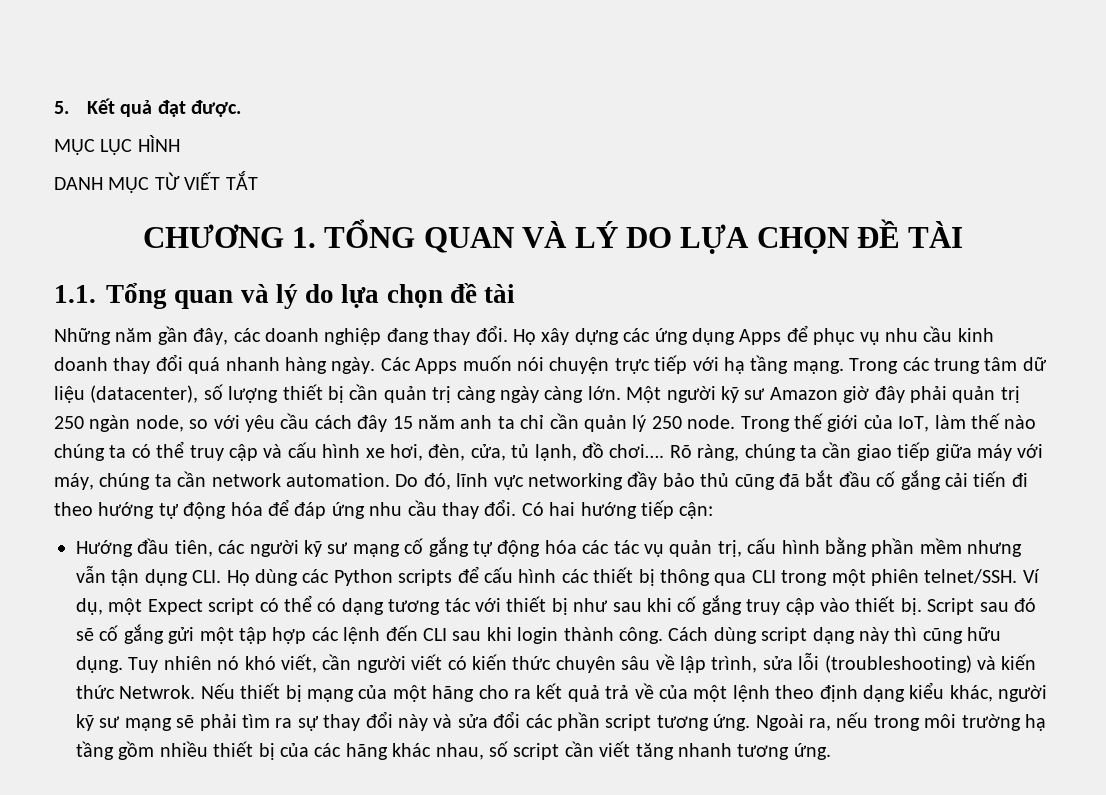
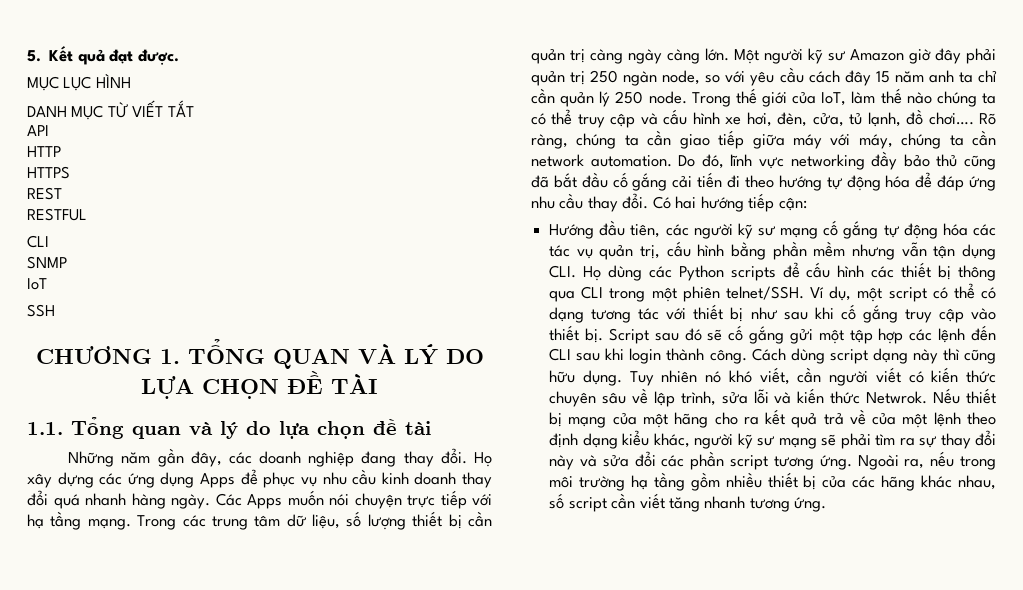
(258, 180) none -> [27,125,49,136] [27,146,61,157] [27,166,70,179] [27,187,62,200] [27,208,87,221] [27,235,49,248] [27,256,67,269] [27,278,47,290] [27,304,55,317] // API // HTTP // HTTPS // REST // RESTFUL // CLI // SNMP // IoT // SSH
[54,385,199,403] liệu (datacenter), -> [312,514,341,529] liệu,
[147,599,203,615] Expect -> (883, 294) none
[824,655,972,673] (troubleshooting) -> (769, 396) none

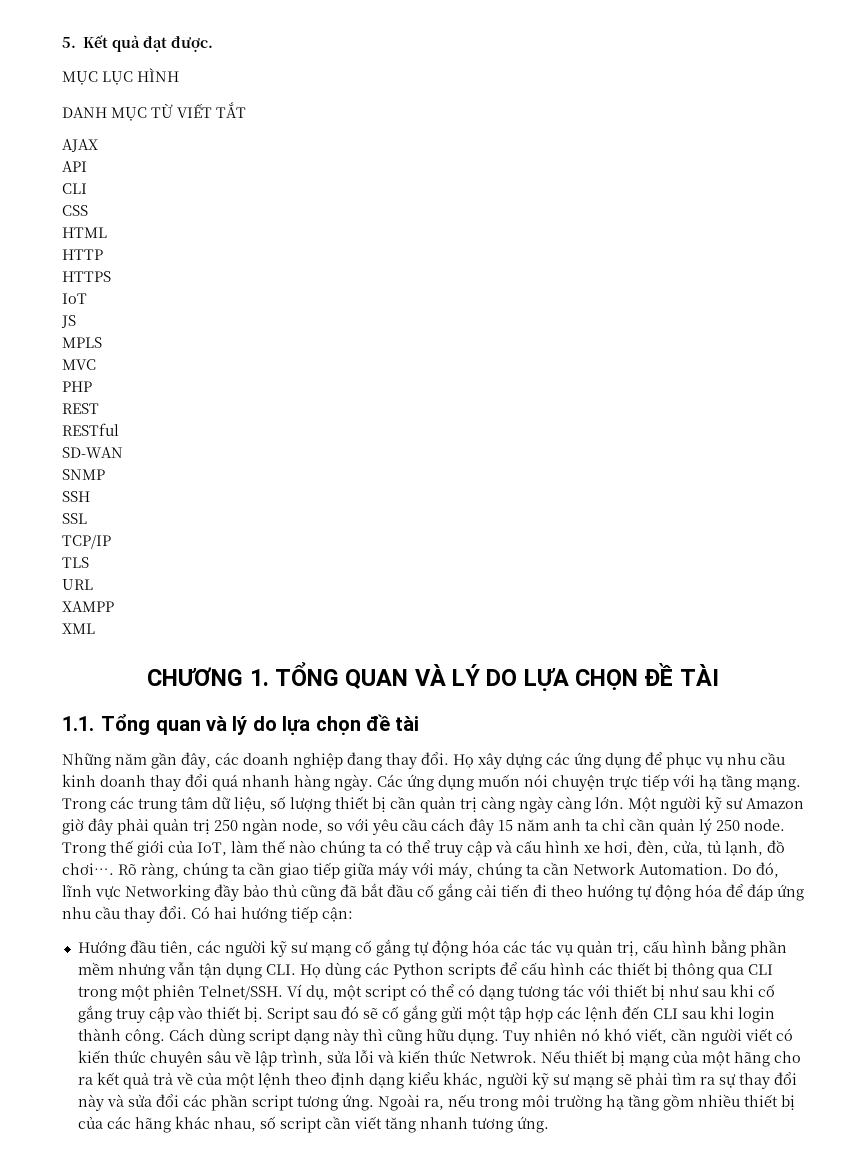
(194, 108) none -> [62,139,98,152] // AJAX
(49, 130) none -> [62,183,87,194] [62,205,88,216] [62,227,107,238] // CLI // CSS // HTML
(70, 172) none -> [62,293,87,304] [61,315,76,328] [62,337,102,348] [62,359,96,370] [62,381,92,392] // IoT // JS // MPLS // MVC // PHP
[27,208,87,221] [27,235,49,248] RESTFUL // CLI -> [62,423,119,436] [62,447,123,458] RESTful // SD-WAN
[27,278,47,290] [27,304,55,317] IoT // SSH -> [62,491,90,502] [62,513,87,524] [62,535,111,549] [62,557,89,568] [62,579,93,590] [62,601,114,612] [62,623,95,634] SSH // SSL // TCP/IP // TLS // URL // XAMPP // XML
[200,473,236,488] Apps -> (641, 761) none
[247,494,282,509] Apps -> [407,774,474,791] ứng dụng
[531,154,672,167] network automation. -> [573,862,728,875] Network Automation.
[790,154,865,170] networking -> [125,884,210,901] Networking
[725,286,804,300] telnet/SSH. -> [198,985,283,1000] Telnet/SSH.

